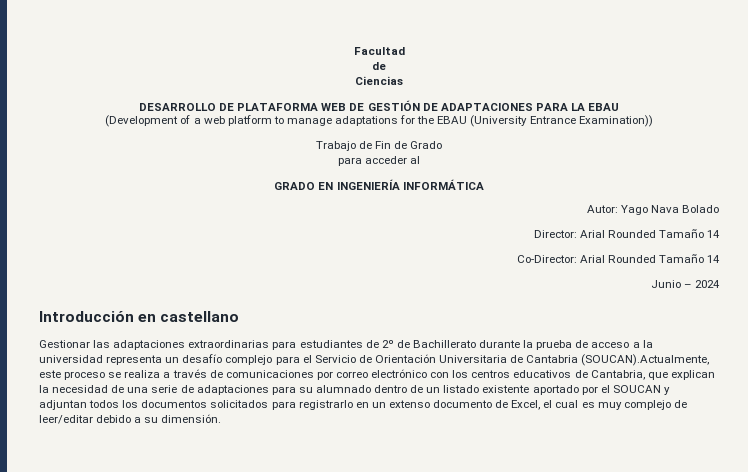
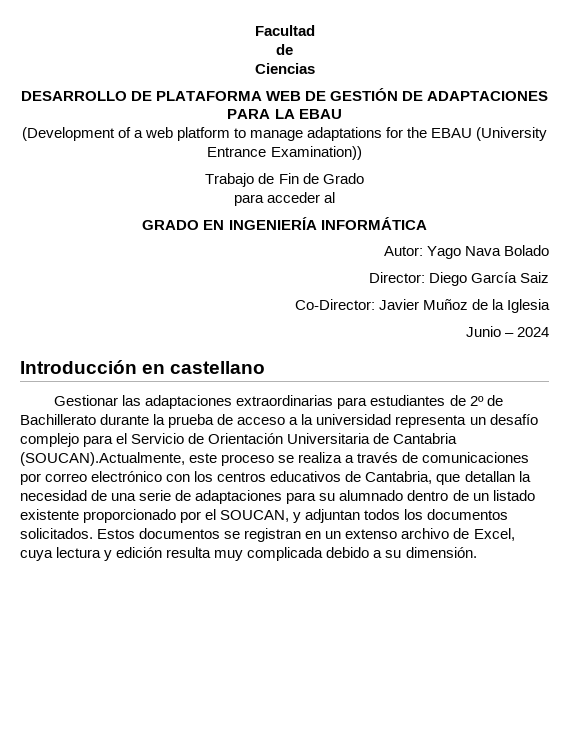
[579,229,720,238] [516,254,720,263] Arial Rounded Tamaño 14 // Co-Director: Arial Rounded Tamaño 14 -> [428,272,549,286] [294,299,550,313] Diego García Saiz // Co-Director: Javier Muñoz de la Iglesia
[670,370,715,380] explican -> [464,471,515,482] detallan
[532,385,579,395] aportado -> [83,509,177,523] proporcionado
[612,385,661,393] SOUCAN -> [220,510,290,522] SOUCAN,
[210,400,353,410] solicitados para registrarlo -> [20,528,302,542] solicitados. Estos documentos se registran
[433,400,493,408] documento -> [401,528,450,539] archivo
[543,400,687,410] [39,415,93,424] el cual es muy complejo de leer/editar -> [20,547,324,561] cuya lectura y edición resulta muy complicada

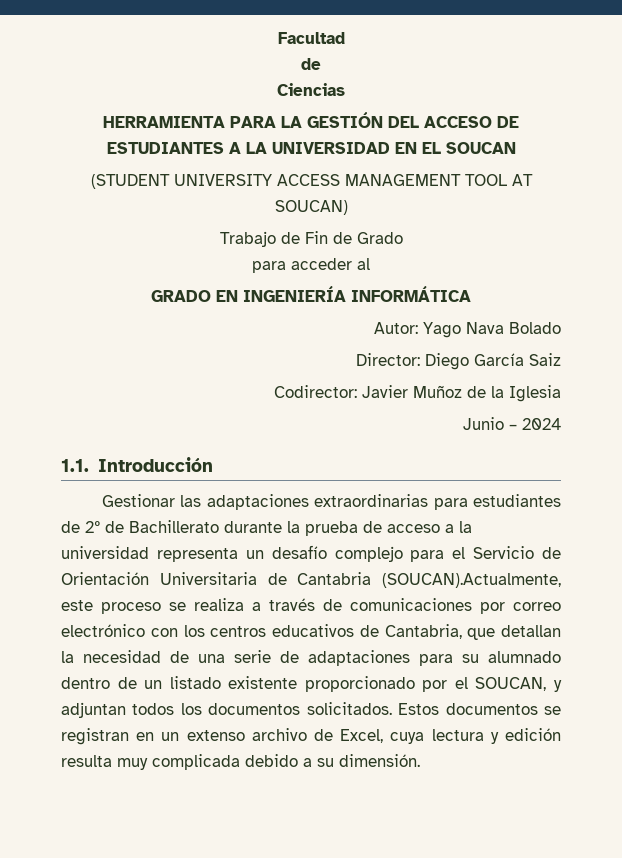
[20,88,549,101] [227,109,342,119] [21,127,548,141] [207,146,362,160] DESARROLLO DE PLATAFORMA WEB DE GESTIÓN DE ADAPTACIONES PARA LA EBAU // (Development of a web platform to manage adaptations for the EBAU (University Entrance Examination)) -> [103,112,519,128] [106,142,516,154] [90,174,533,189] [274,200,348,215] HERRAMIENTA PARA LA GESTIÓN DEL ACCESO DE ESTUDIANTES A LA UNIVERSIDAD EN EL SOUCAN // (STUDENT UNIVERSITY ACCESS MANAGEMENT TOOL AT SOUCAN)
[294,299,375,310] Co-Director: -> [274,385,357,398] Codirector:
(549, 332) none -> [61,459,89,472] 1.1.
[142,361,266,374] en castellano -> (213, 464) none

